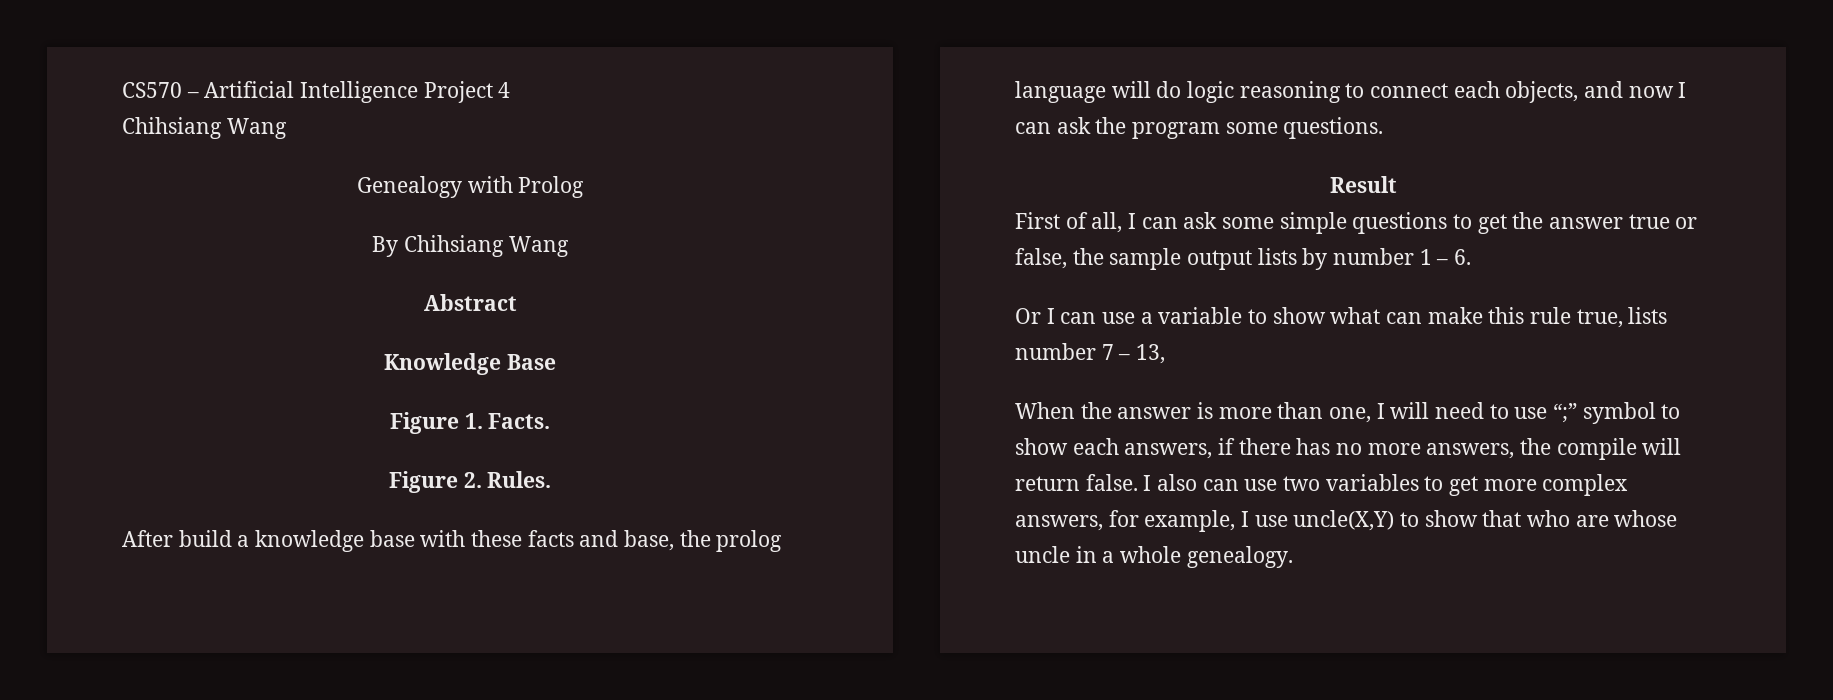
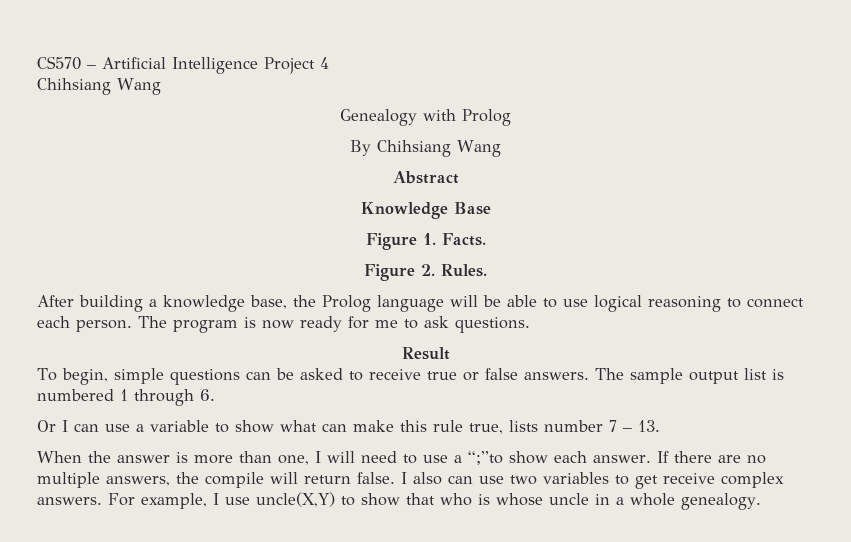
[178,530,232,547] build -> [79,295,143,312] building
[369,530,619,547] base with these facts and -> (245, 303) none
[716,530,783,552] prolog -> [322,295,371,312] Prolog
[1156,81,1687,103] [1015,117,1384,139] [1329,176,1397,193] [1015,212,1698,234] [1015,248,1449,270] do logic reasoning to connect each objects, and now I can ask the program some questions. // Result // First of all, I can ask some simple questions to get the answer true or false, the sample output lists by number 1 – -> [483,295,804,312] [37,316,530,333] [401,347,450,360] [37,368,784,385] [37,389,194,406] be able to use logical reasoning to connect each person. The program is now ready for me to ask questions. // Result // To begin, simple questions can be asked to receive true or false answers. The sample output list is numbered 1 through
[1136,344,1166,364] 13, -> [638,420,660,432] 13.
[1553,402,1681,424] [1015,438,1421,459] “;” symbol to show each answers, if there has no more -> [454,451,766,465] [37,472,100,488] a “;”to show each answer. If there are no multiple
[1483,474,1629,496] [1015,510,1139,531] more complex answers, for -> [663,472,784,488] [37,493,135,506] receive complex answers. For
[1575,515,1609,527] are -> [478,494,490,505] is

